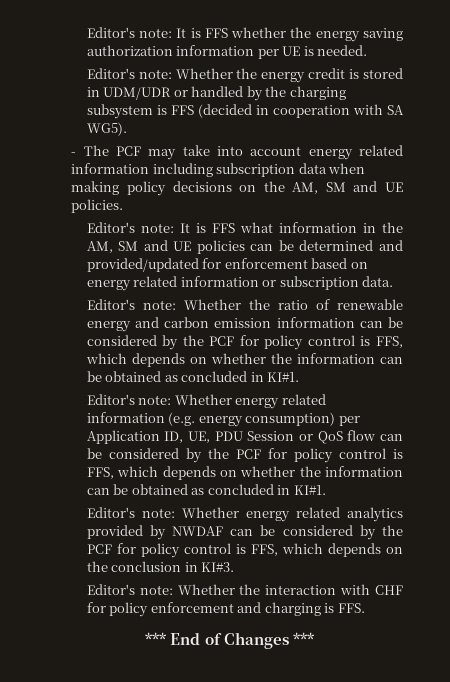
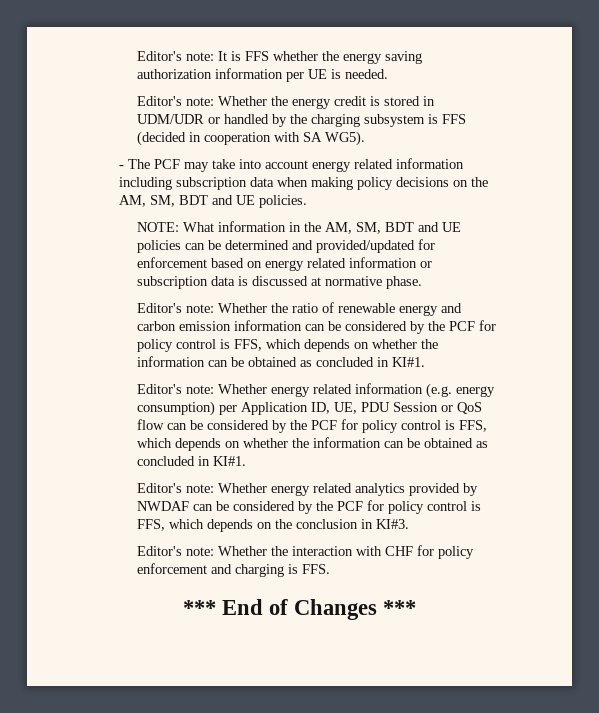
[325,182,346,192] SM -> [149,195,208,207] SM, BDT
[86,222,273,233] Editor's note: It is FFS what -> [136,222,214,232] NOTE: What
[118,241,139,251] SM -> [355,222,414,234] SM, BDT
[362,276,394,287] data. -> [210,276,422,289] data is discussed at normative phase.

